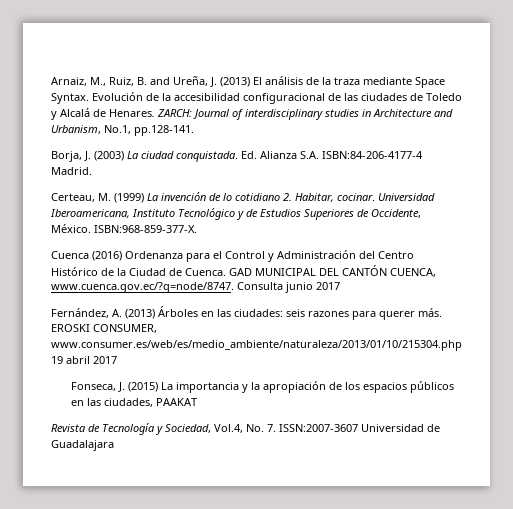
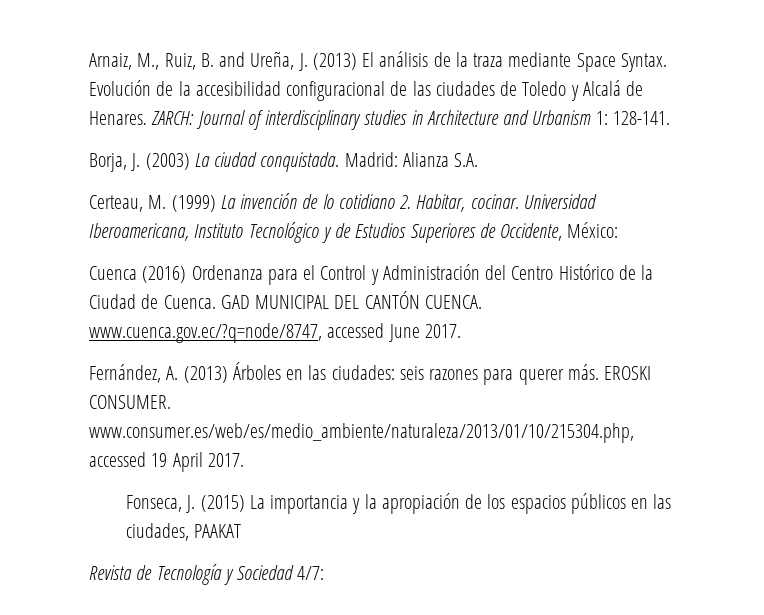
[51,125,194,136] Urbanism, No.1, pp.128-141. -> [532,110,670,125] Urbanism 1: 128-141.
[241,151,257,159] Ed. -> [344,152,398,167] Madrid:
[322,151,423,159] [51,167,92,175] ISBN:84-206-4177-4 Madrid. -> (479, 160) none
[51,224,197,233] México. ISBN:968-859-377-X. -> [567,222,619,238] México:
[390,268,436,277] [51,282,340,293] CUENCA, www.cuenca.gov.ec/?q=node/8747. Consulta junio 2017 -> [424,295,482,309] [89,323,461,343] CUENCA. www.cuenca.gov.ec/?q=node/8747, accessed June 2017.
[93,324,157,333] [51,340,462,351] [51,356,117,364] CONSUMER, www.consumer.es/web/es/medio_ambiente/naturaleza/2013/01/10/215304.php 19 abril 2017 -> [89,395,171,409] [89,423,634,443] [89,452,244,472] CONSUMER. www.consumer.es/web/es/medio_ambiente/naturaleza/2013/01/10/215304.php, accessed 19 April 2017.
[165,424,440,433] [51,440,114,451] Sociedad, Vol.4, No. 7. ISSN:2007-3607 Universidad de Guadalajara -> [237,565,325,580] Sociedad 4/7:

